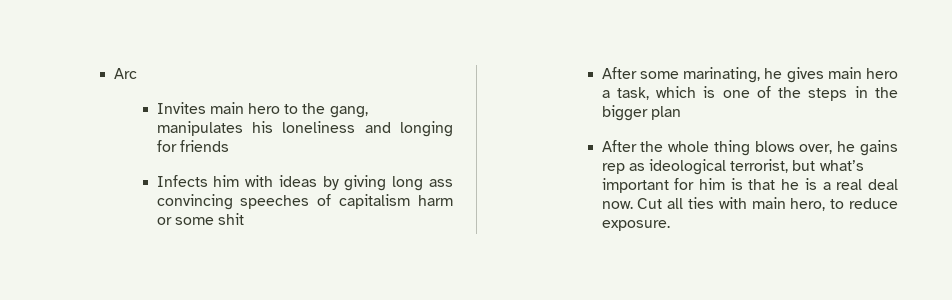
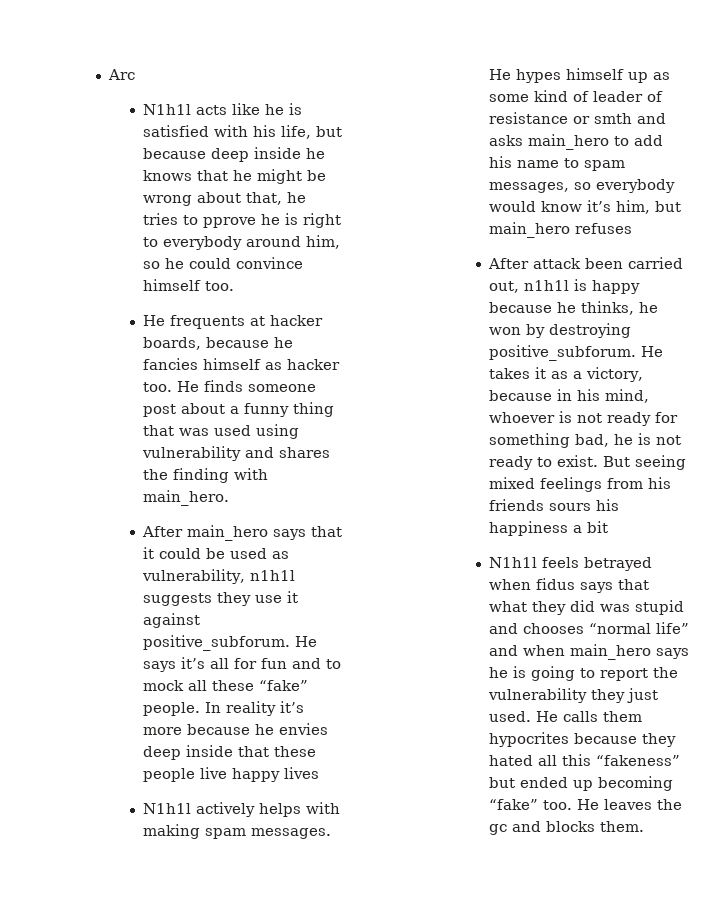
[156,102,368,118] [156,121,453,137] [156,140,229,152] [156,175,453,191] [156,194,453,210] [156,213,245,225] [601,67,898,83] [601,86,898,101] [601,105,681,121] [601,140,898,156] [601,159,864,175] [601,178,898,193] [601,197,898,211] [601,220,670,231] Invites main hero to the gang, manipulates his loneliness and longing for friends // Infects him with ideas by giving long ass convincing speeches of capitalism harm or some shit // After some marinating, he gives main hero a task, which is one of the steps in the bigger plan // After the whole thing blows over, he gains rep as ideological terrorist, but what’s important for him is that he is a real deal now. Cut all ties with main hero, to reduce exposure. -> [143,103,303,115] [143,125,343,139] [143,147,326,162] [143,169,327,184] [143,192,307,206] [143,213,342,228] [143,235,341,250] [143,257,304,269] [143,279,235,291] [143,315,324,329] [143,337,294,350] [143,358,341,370] [143,380,317,392] [143,402,335,417] [143,424,300,439] [142,446,331,461] [143,468,269,483] [143,490,230,506] [142,525,343,541] [143,547,290,559] [142,569,296,584] [143,591,299,606] [143,613,201,628] [143,635,318,651] [143,657,342,672] [143,680,309,691] [143,701,305,716] [143,723,329,735] [143,745,317,760] [143,767,320,782] [143,802,341,817] [143,824,332,839] [489,68,671,83] [489,90,664,102] [489,112,667,124] [489,134,664,150] [489,156,626,171] [489,179,676,193] [489,200,682,214] [489,222,633,238] [488,257,684,269] [489,279,641,294] [489,301,659,315] [489,323,632,338] [489,345,664,361] [489,367,644,382] [489,389,650,403] [489,411,679,426] [489,433,682,448] [489,455,687,470] [489,477,672,492] [489,499,620,511] [489,521,609,536] [489,557,653,571] [489,578,650,593] [489,600,685,615] [489,622,690,634] [489,644,690,660] [489,666,679,681] [488,688,659,703] [489,711,643,722] [489,732,677,747] [489,754,681,766] [489,776,674,791] [489,799,683,810] [489,821,645,835] N1h1l acts like he is satisfied with his life, but because deep inside he knows that he might be wrong about that, he tries to pprove he is right to everybody around him, so he could convince himself too. // He frequents at hacker boards, because he fancies himself as hacker too. He finds someone post about a funny thing that was used using vulnerability and shares the finding with main_hero. // After main_hero says that it could be used as vulnerability, n1h1l suggests they use it against positive_subforum. He says it’s all for fun and to mock all these “fake” people. In reality it’s more because he envies deep inside that these people live happy lives // N1h1l actively helps with making spam messages. He hypes himself up as some kind of leader of resistance or smth and asks main_hero to add his name to spam messages, so everybody would know it’s him, but main_hero refuses // After attack been carried out, n1h1l is happy because he thinks, he won by destroying positive_subforum. He takes it as a victory, because in his mind, whoever is not ready for something bad, he is not ready to exist. But seeing mixed feelings from his friends sours his happiness a bit // N1h1l feels betrayed when fidus says that what they did was stupid and chooses “normal life” and when main_hero says he is going to report the vulnerability they just used. He calls them hypocrites because they hated all this “fakeness” but ended up becoming “fake” too. He leaves the gc and blocks them.

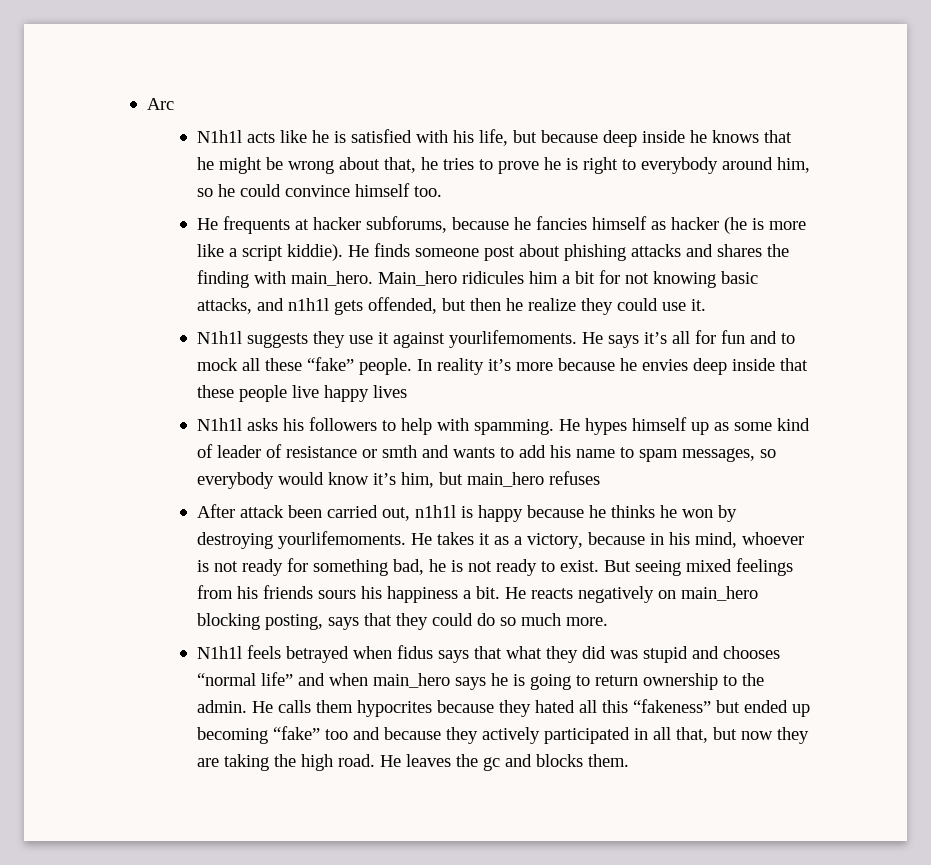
[203,217,257,228] pprove -> [497,161,539,174] prove
[143,337,202,350] boards, -> [365,216,447,233] subforums,
[143,382,173,392] too. -> [723,217,806,234] [196,244,343,261] (he is more like a script kiddie).
[230,402,335,417] [143,424,300,439] [142,446,242,461] a funny thing that was used using vulnerability -> [563,244,681,261] phishing attacks
[142,525,343,541] [143,547,290,559] [142,569,296,584] // After main_hero says that it could be used as vulnerability, n1h1l -> [377,270,758,288] [196,297,706,315] [196,331,242,344] Main_hero ridicules him a bit for not knowing basic attacks, and n1h1l gets offended, but then he realize they could use it. // N1h1l
[143,635,291,651] positive_subforum. -> [448,330,577,348] yourlifemoments.
[196,802,341,817] [143,824,332,839] actively helps with making spam messages. -> [246,417,554,435] asks his followers to help with spamming.
[489,134,610,150] asks main_hero -> [452,447,495,458] wants
[581,301,635,315] thinks, -> [610,505,655,518] thinks
[489,345,637,361] positive_subforum. -> [277,531,406,549] yourlifemoments.
[587,521,609,533] bit -> [475,586,758,603] [196,613,608,630] bit. He reacts negatively on main_hero blocking posting, says that they could do so much more.
[600,667,679,681] [488,688,659,703] [489,711,532,722] report the vulnerability they just used. -> [594,673,764,690] [196,700,247,713] return ownership to the admin.
[543,800,573,810] too. -> [324,727,809,744] [196,754,375,771] too and because they actively participated in all that, but now they are taking the high road.

